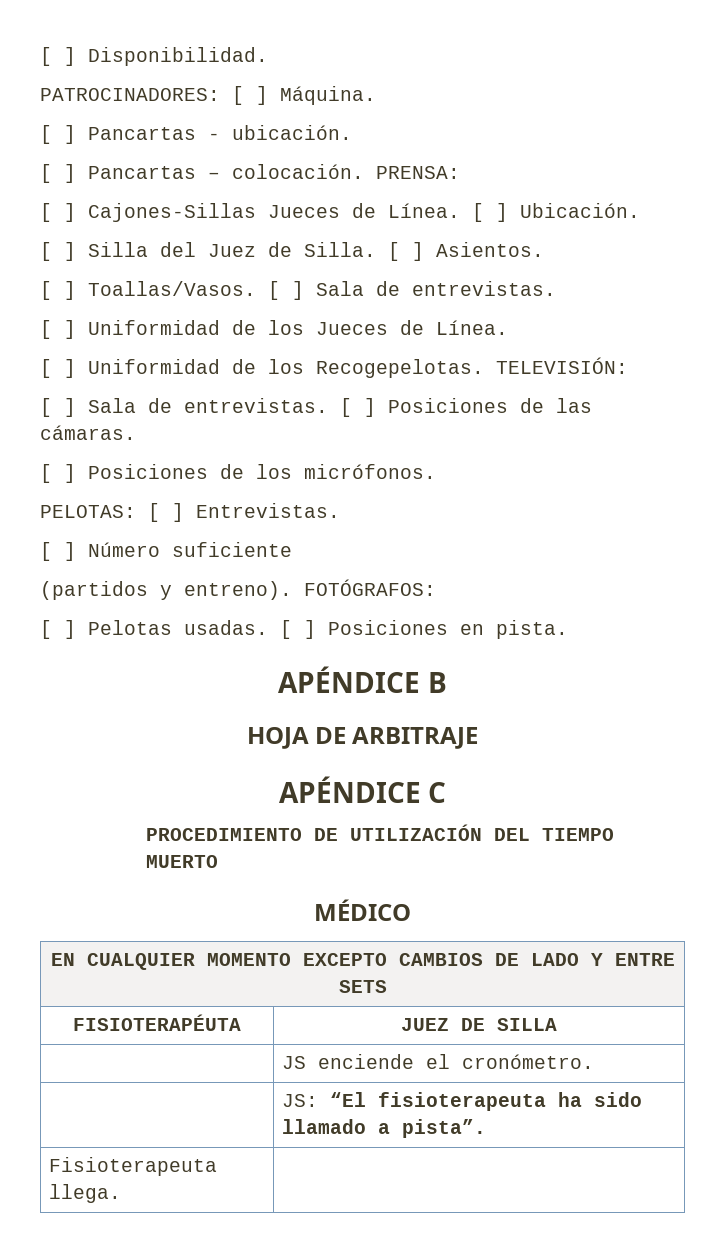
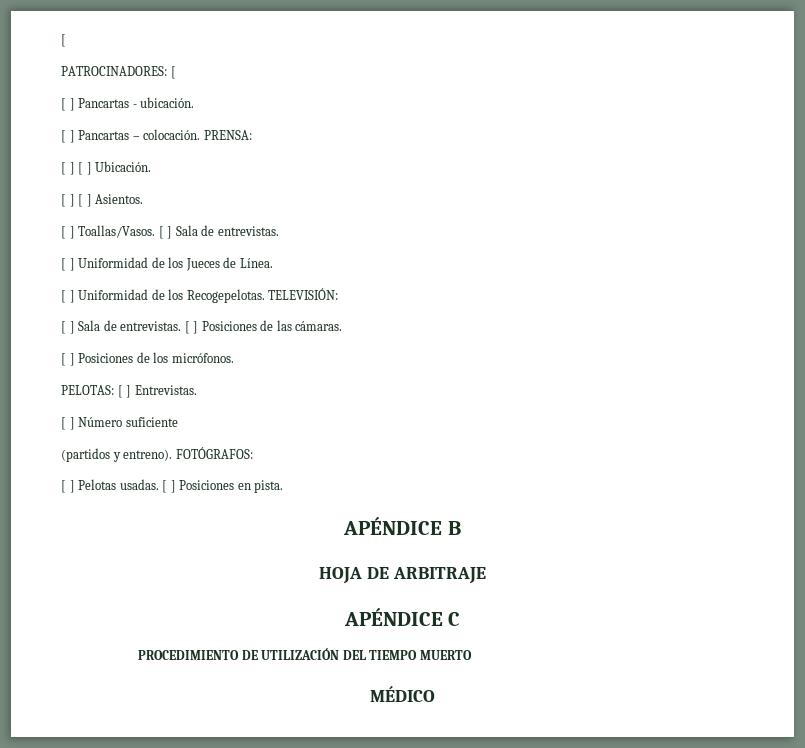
[40,47,268,66] [ ] Disponibilidad. -> [61,34,66,47] [
[256,86,376,105] ] Máquina. -> (176, 72) none
[88,203,460,222] Cajones-Sillas Jueces de Línea. -> (75, 168) none
[88,242,376,257] Silla del Juez de Silla. -> (75, 200) none
[50,953,675,970] [338,980,387,993] [73,1014,241,1031] [401,1018,557,1031] [281,1054,594,1069] [281,1092,642,1111] [281,1119,486,1138] [48,1157,217,1176] [48,1184,121,1203] // EN CUALQUIER MOMENTO EXCEPTO CAMBIOS DE LADO Y ENTRE SETS // FISIOTERAPÉUTA | JUEZ DE SILLA // | JS enciende el cronómetro. // | JS: “El fisioterapeuta ha sido llamado a pista”. // Fisioterapeuta llega. | -> (435, 694) none

